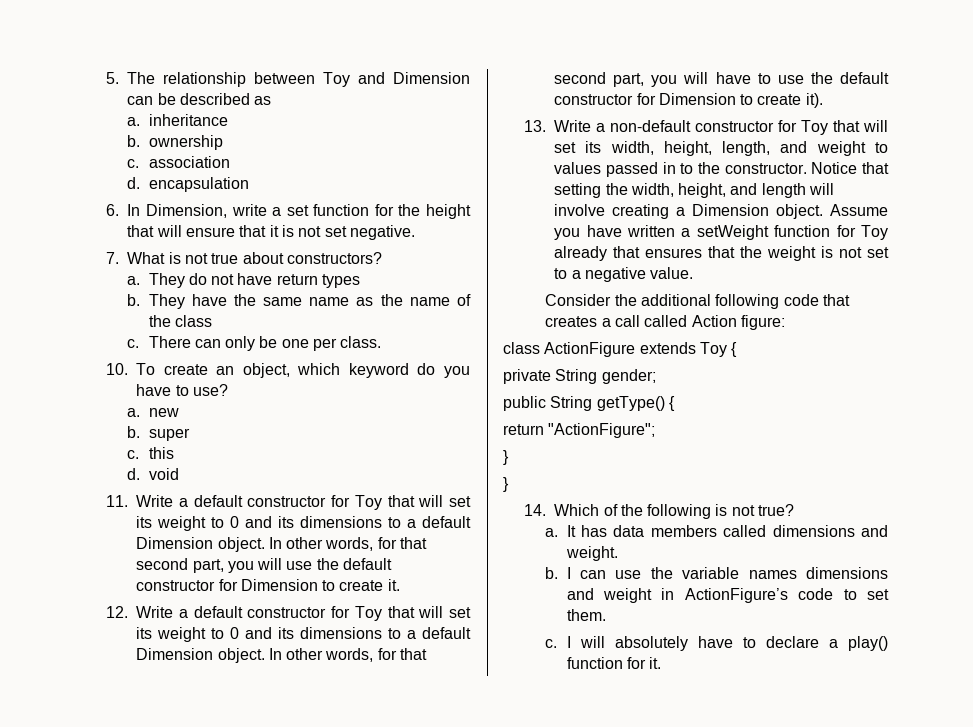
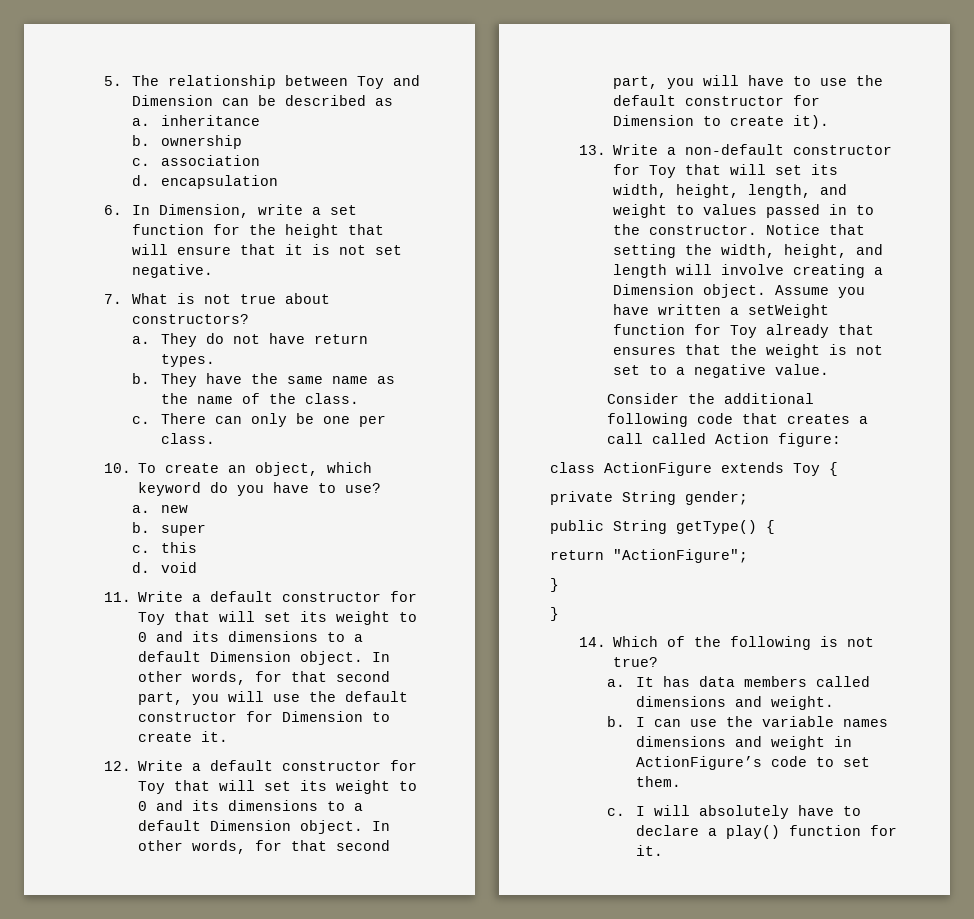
[322,274,361,288] types -> [160,354,215,367] types.
[174,315,212,327] class -> [304,393,359,404] class.

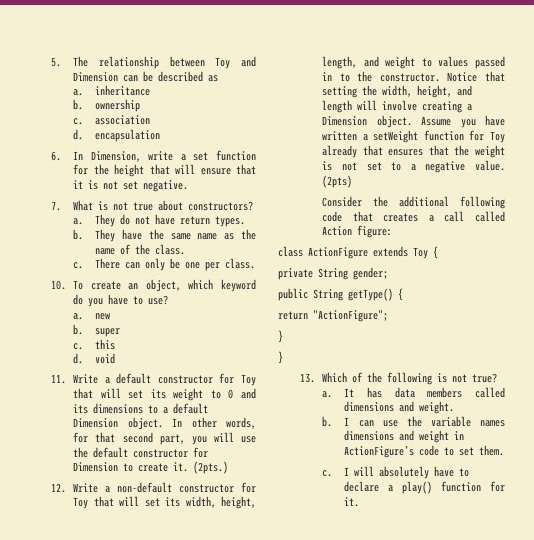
[103,760,417,771] [137,780,417,794] [137,800,363,811] [137,820,390,834] [137,840,390,854] [612,75,883,89] [612,95,820,106] [612,115,829,129] [578,145,606,155] // 12. Write a default constructor for Toy that will set its weight to 0 and its dimensions to a default Dimension object. In other words, for that second part, you will have to use the default constructor for Dimension to create it). // 13. -> [193,461,229,474] [51,483,67,493] (2pts.) // 12.
(829, 369) none -> [322,175,353,188] (2pts)
[578,637,606,647] 14. -> [300,373,316,383] 13.

